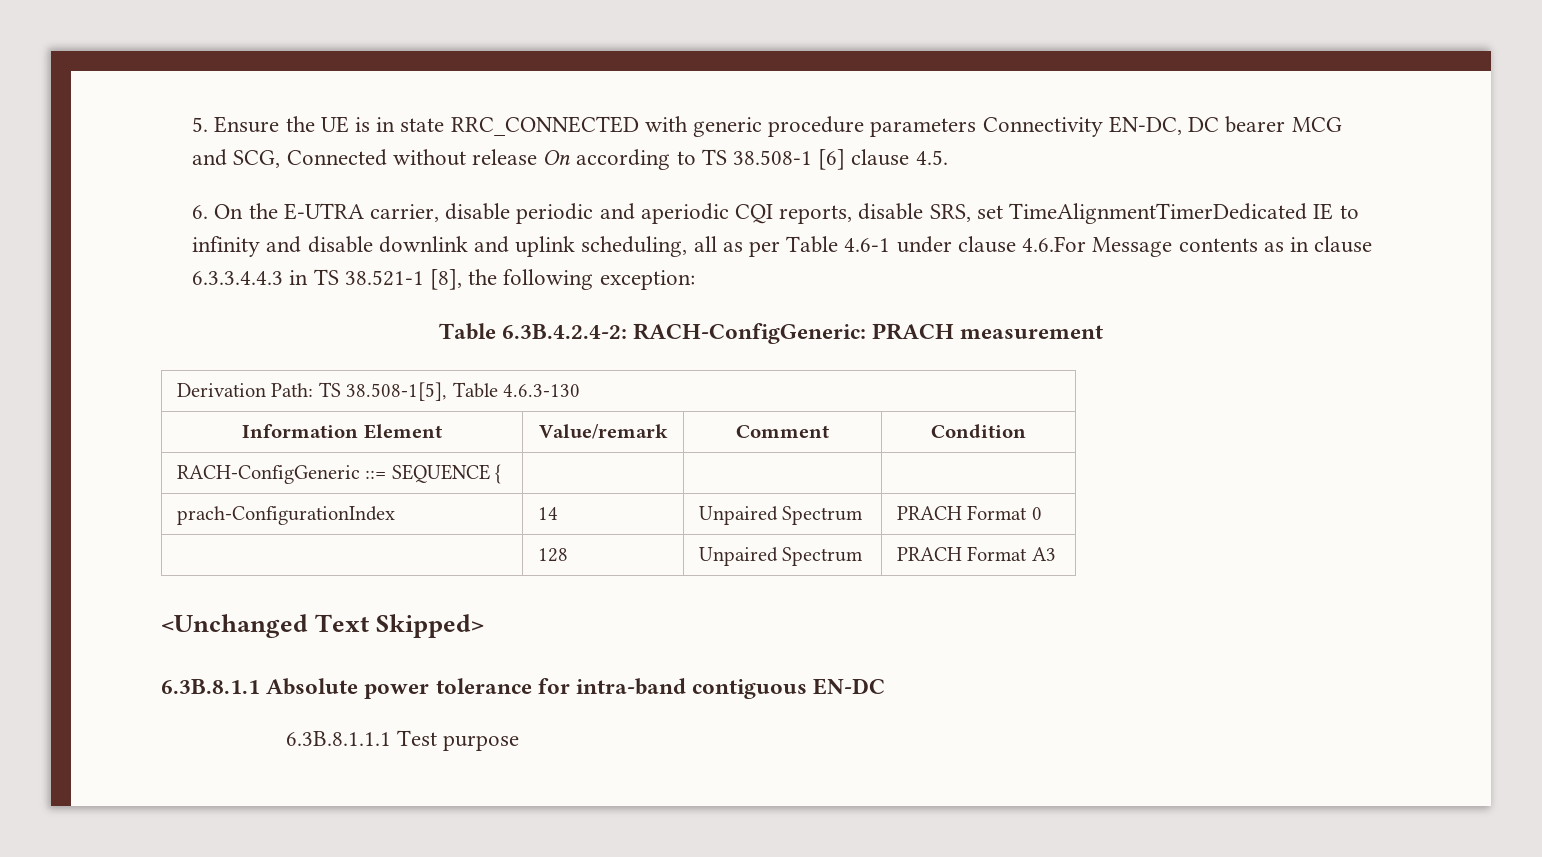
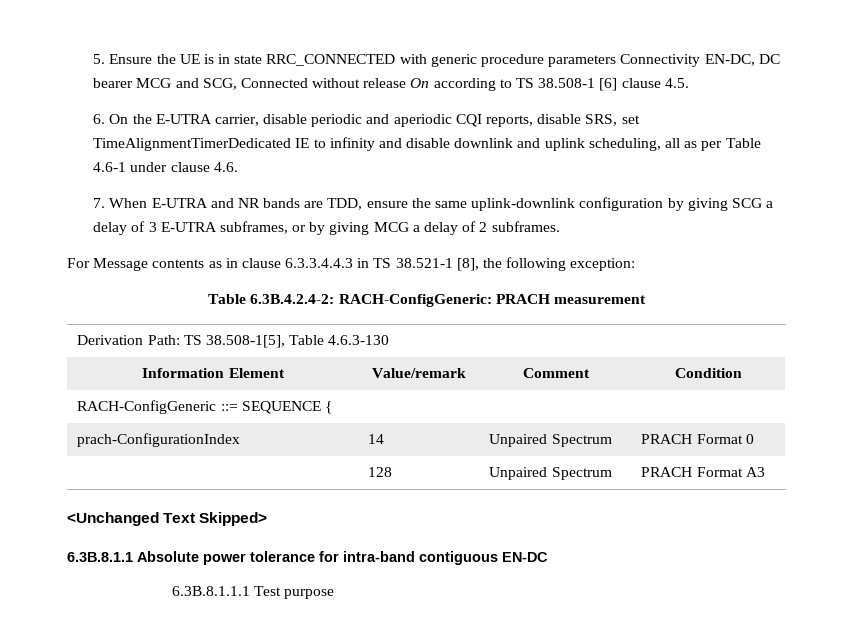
[1022,236,1087,252] 4.6.For -> [213,162,238,172] [93,197,774,211] [93,221,560,235] [67,258,90,268] 4.6. // 7. When E-UTRA and NR bands are TDD, ensure the same uplink-downlink configuration by giving SCG a delay of 3 E-UTRA subframes, or by giving MCG a delay of 2 subframes. // For

